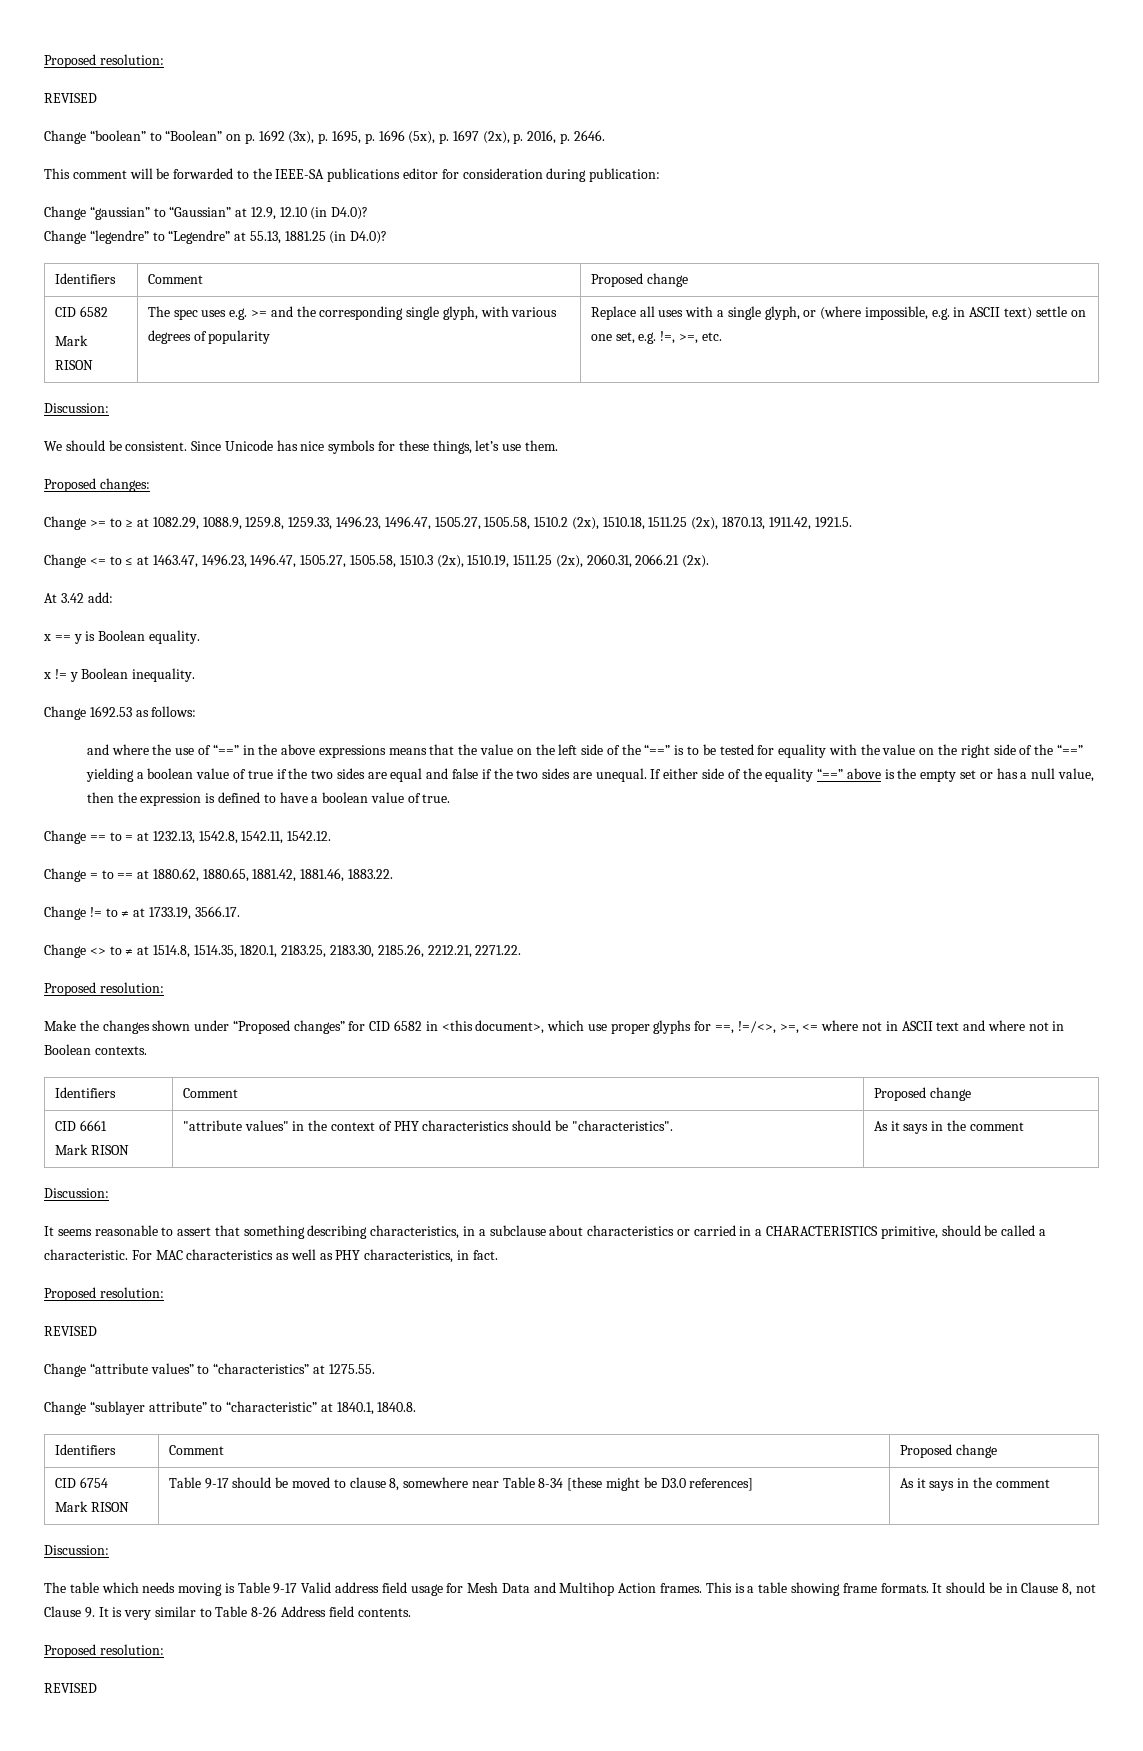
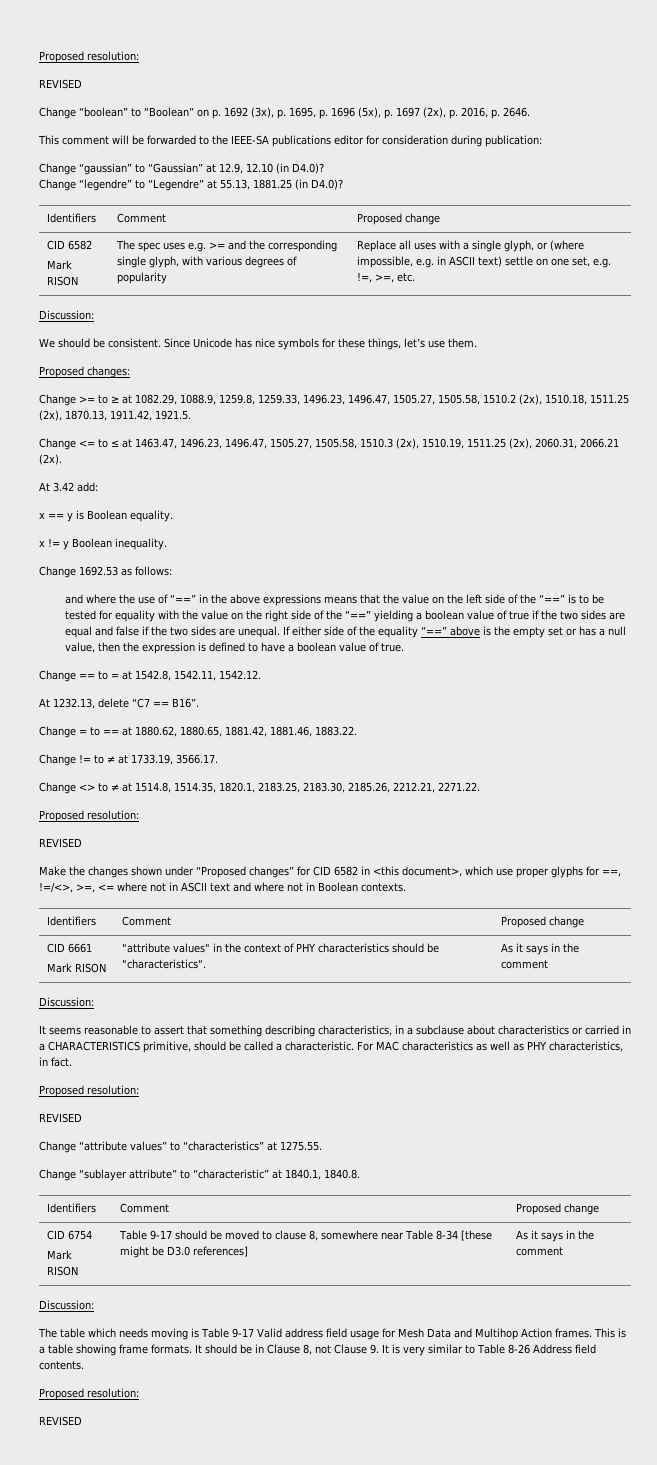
[152,831,195,844] 1232.13, -> (132, 675) none
(332, 836) none -> [39,698,199,709] // At 1232.13, delete “C7 == B16”.
(164, 987) none -> [39,838,82,848] // REVISED

